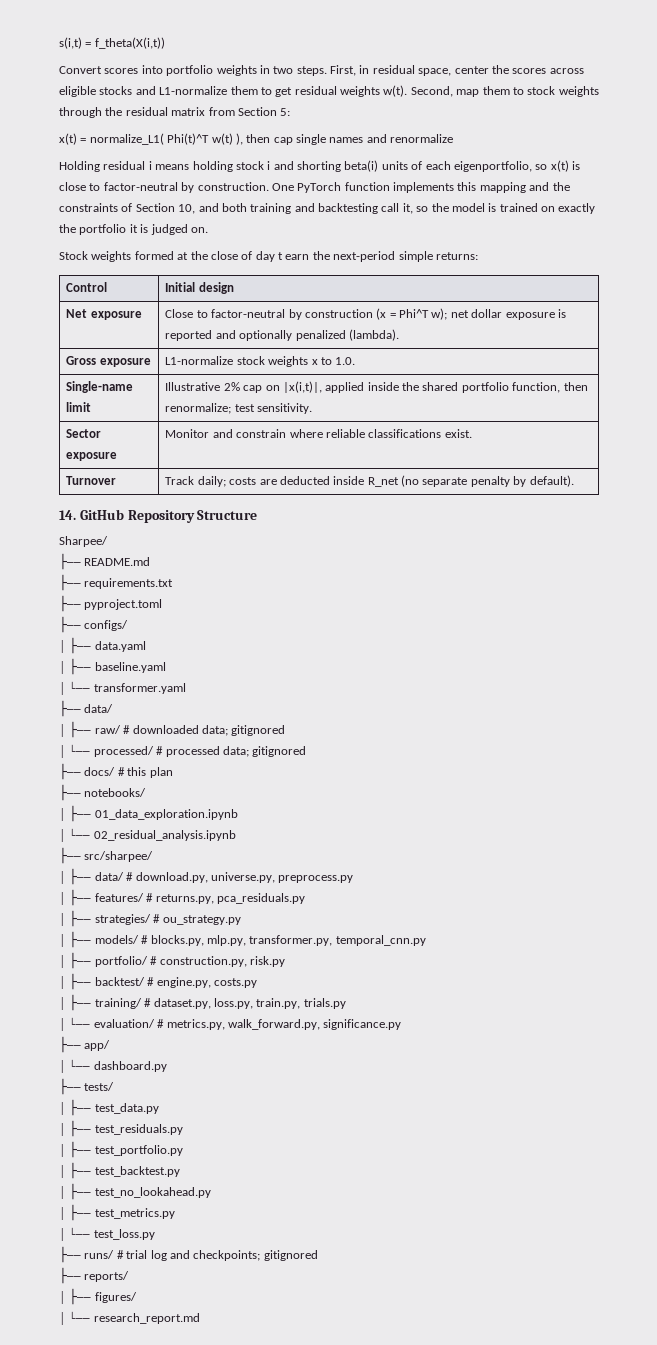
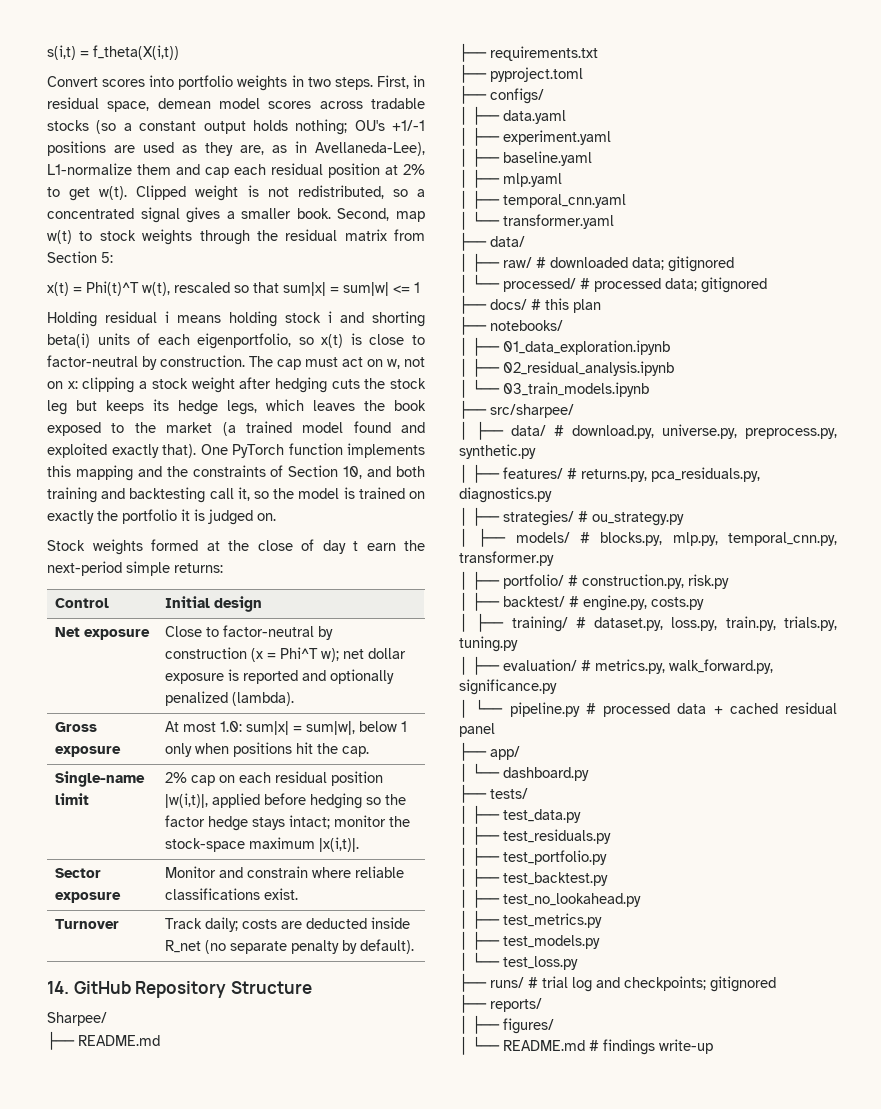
[454,65,584,74] [59,85,408,97] center the scores across eligible stocks and L1-normalize them to get residual weights w(t). -> [157,98,425,109] [47,119,425,135] [47,141,425,156] [47,163,425,178] [47,185,425,201] [47,207,331,223] demean model scores across tradable stocks (so a constant output holds nothing; OU's +1/-1 positions are used as they are, as in Avellaneda-Lee), L1-normalize them and cap each residual position at 2% to get w(t). Clipped weight is not redistributed, so a concentrated signal gives a smaller book.
[482,86,510,95] them -> [47,230,72,244] w(t)
[89,133,454,145] normalize_L1( Phi(t)^T w(t) ), then cap single names and renormalize -> [86,281,420,296] Phi(t)^T w(t), rescaled so that sum|x| = sum|w| <= 1
(269, 186) none -> [249,356,425,370] [47,377,426,393] [47,399,426,415] [47,421,425,436] [47,443,196,458] The cap must act on w, not on x: clipping a stock weight after hedging cuts the stock leg but keeps its hedge legs, which leaves the book exposed to the market (a trained model found and exploited exactly that).
[165,356,356,367] L1-normalize stock weights x to 1.0. -> [164,721,407,735] [164,742,369,757] At most 1.0: sum|x| = sum|w|, below 1 only when positions hit the cap.
[165,382,221,391] Illustrative -> (89, 799) none
[282,381,588,393] [165,403,313,414] |x(i,t)|, applied inside the shared portfolio function, then renormalize; test sensitivity. -> [238,771,383,786] [164,793,406,809] [164,815,410,831] [164,837,359,852] each residual position |w(i,t)|, applied before hedging so the factor hedge stays intact; monitor the stock-space maximum |x(i,t)|.
(146, 646) none -> [459,127,611,146] // │ ├── experiment.yaml
(166, 667) none -> [459,169,562,188] [459,190,626,209] // │ ├── mlp.yaml // │ ├── temporal_cnn.yaml
[59,828,236,842] // │ └── 02_residual_analysis.ipynb -> [459,358,674,377] [459,379,649,398] // │ ├── 02_residual_analysis.ipynb // │ └── 03_train_models.ipynb
[278,875,354,883] preprocess.py -> [745,428,837,439] [459,444,536,459] preprocess.py, synthetic.py
[216,893,305,904] pca_residuals.py -> [651,467,760,482] [459,487,552,503] pca_residuals.py, diagnostics.py
[249,935,426,946] transformer.py, temporal_cnn.py -> [728,532,837,546] [459,551,554,566] temporal_cnn.py, transformer.py
[303,998,346,1009] [59,1017,91,1031] trials.py // │ └── -> [784,616,837,631] [459,636,518,652] [459,656,500,675] trials.py, tuning.py // │ ├──
(402, 1024) none -> [459,699,837,718] [459,723,495,737] // │ └── pipeline.py # processed data + cached residual panel
(175, 1213) none -> [459,931,600,950] // │ ├── test_models.py
[93,1313,200,1324] research_report.md -> [503,1039,713,1055] README.md # findings write-up

